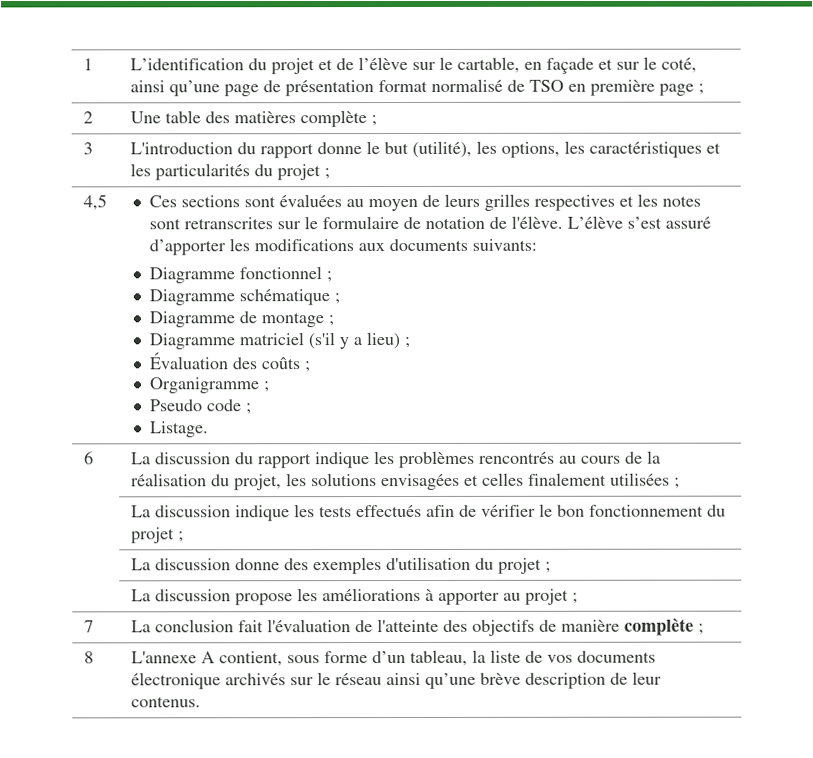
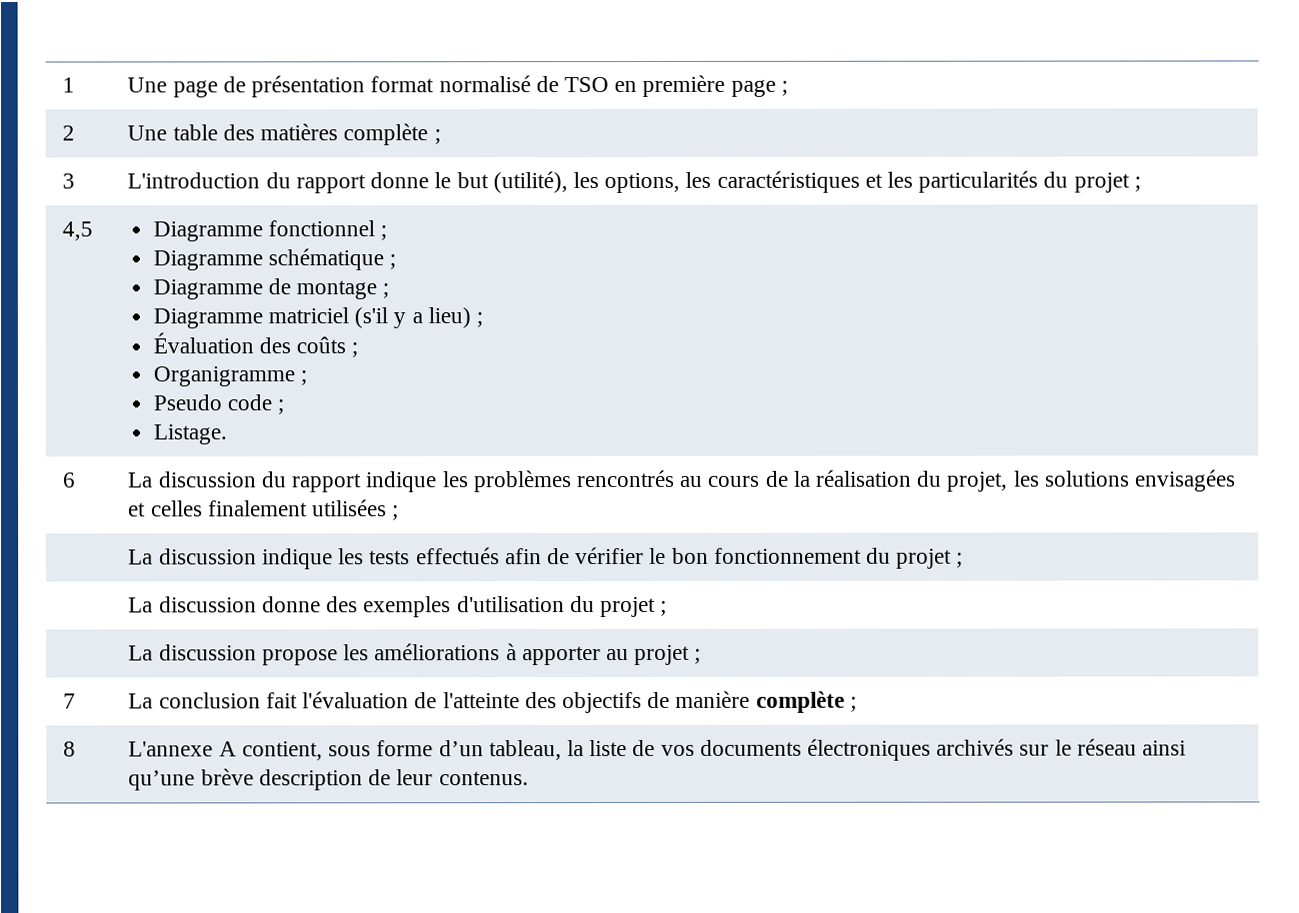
[129,56,697,75] [129,80,220,97] L’identification du projet et de l’élève sur le cartable, en façade et sur le coté, ainsi qu’une -> [127,77,168,93] Une
[149,193,702,212] [149,215,712,230] [149,238,538,256] Ces sections sont évaluées au moyen de leurs grilles respectives et les notes sont retranscrites sur le formulaire de notation de l'élève. L’élève s’est assuré d’apporter les modifications aux documents suivants: // -> (94, 231) none
[130,672,221,690] électronique -> [806,738,931,761] électroniques

